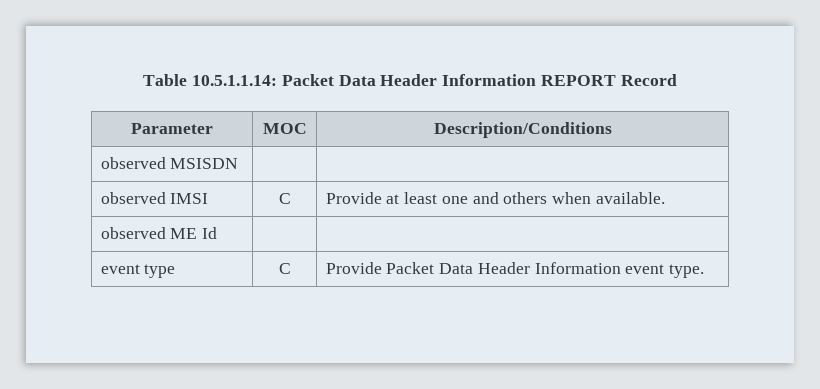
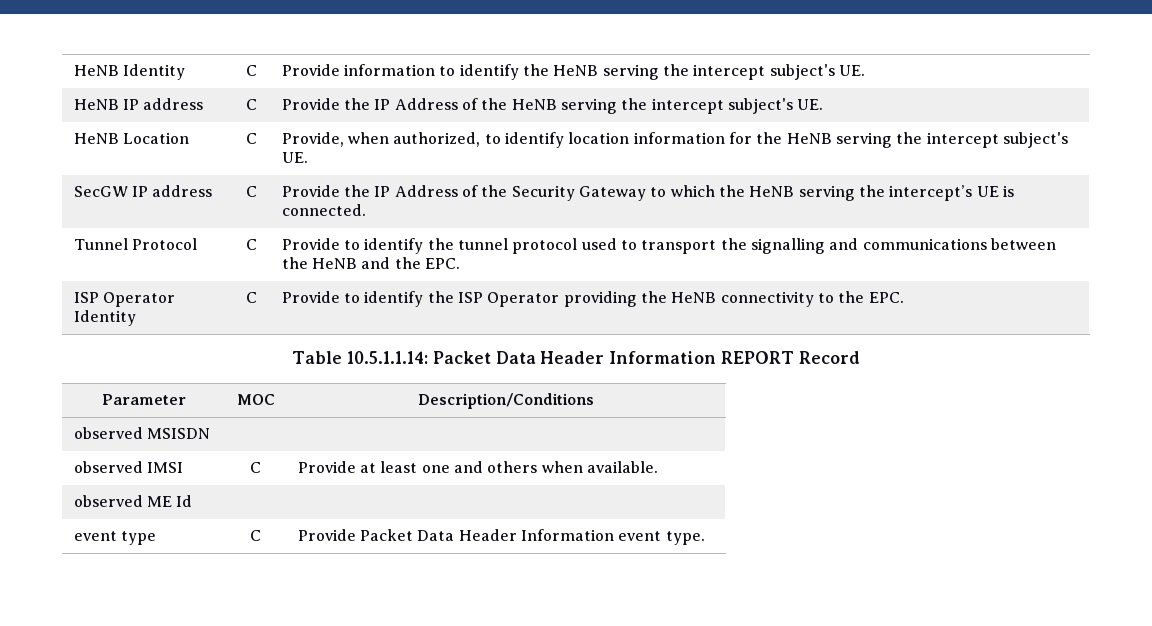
(143, 80) none -> [73,64,186,80] [245,65,257,76] [281,64,865,80] [73,98,204,110] [245,99,257,110] [281,98,824,114] [73,132,190,144] [245,133,257,144] [281,132,1068,148] [281,152,308,163] [73,185,213,197] [245,186,257,197] [281,185,1014,201] [281,204,366,216] [73,238,198,250] [245,239,257,250] [281,238,1056,254] [281,257,461,269] [73,292,176,307] [73,310,136,326] [245,292,257,303] [281,291,904,307] HeNB Identity | C | Provide information to identify the HeNB serving the intercept subject's UE. // HeNB IP address | C | Provide the IP Address of the HeNB serving the intercept subject's UE. // HeNB Location | C | Provide, when authorized, to identify location information for the HeNB serving the intercept subject's UE. // SecGW IP address | C | Provide the IP Address of the Security Gateway to which the HeNB serving the intercept’s UE is connected. // Tunnel Protocol | C | Provide to identify the tunnel protocol used to transport the signalling and communications between the HeNB and the EPC. // ISP Operator Identity | C | Provide to identify the ISP Operator providing the HeNB connectivity to the EPC. //

